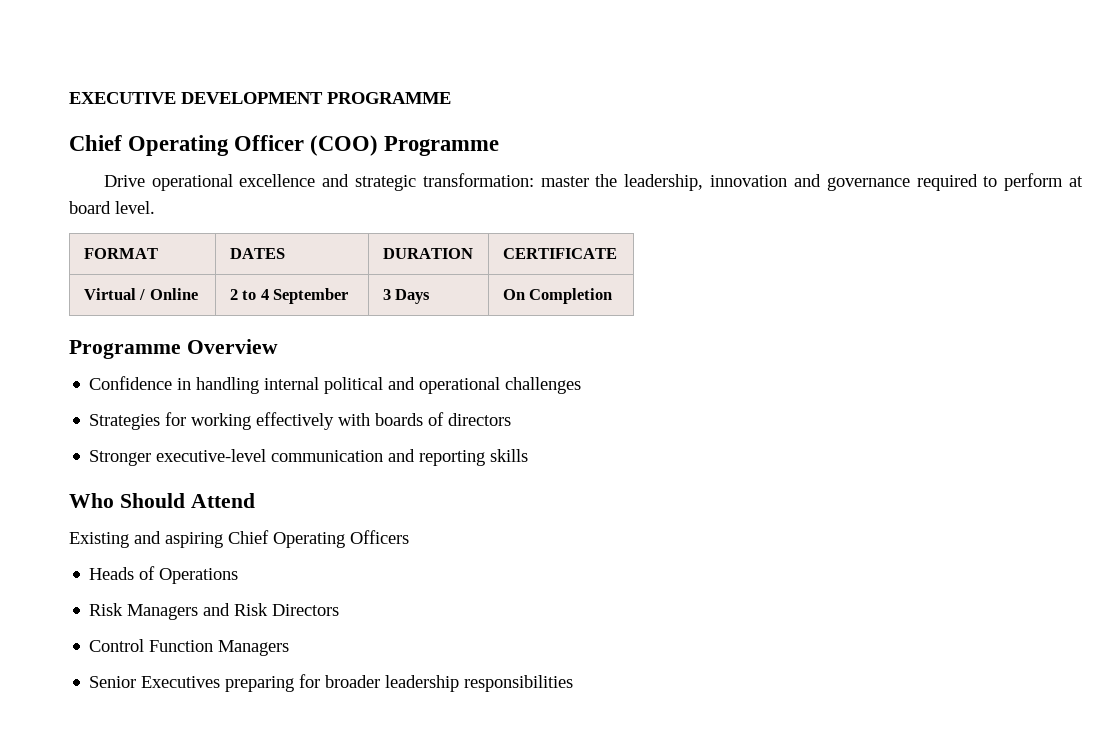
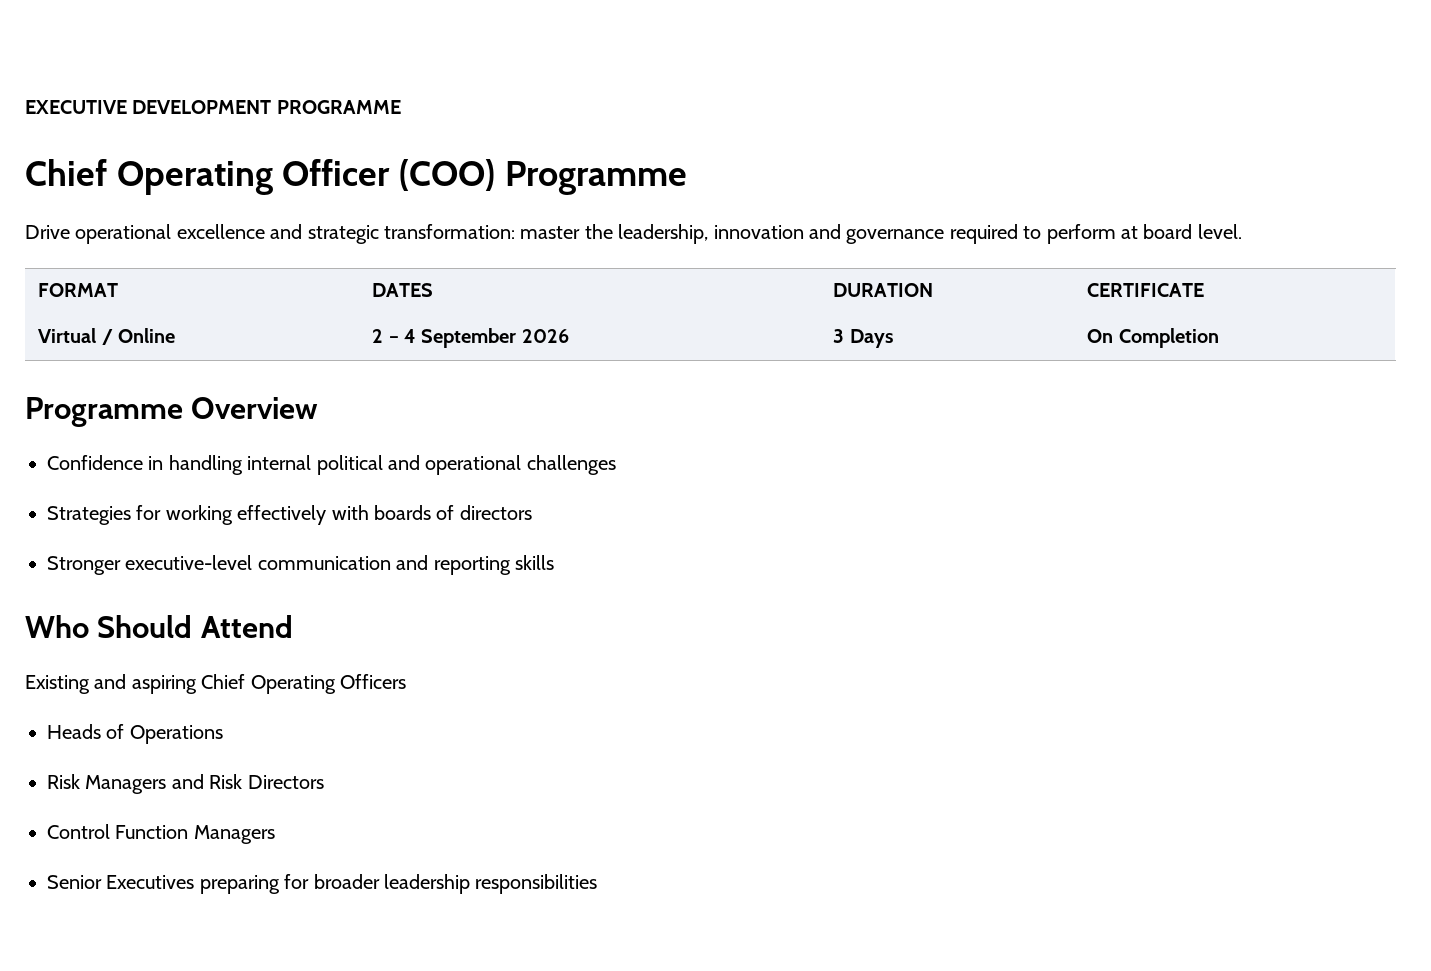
[242,290,257,300] to -> [388,336,399,343] –
(349, 296) none -> [521,329,569,343] 2026

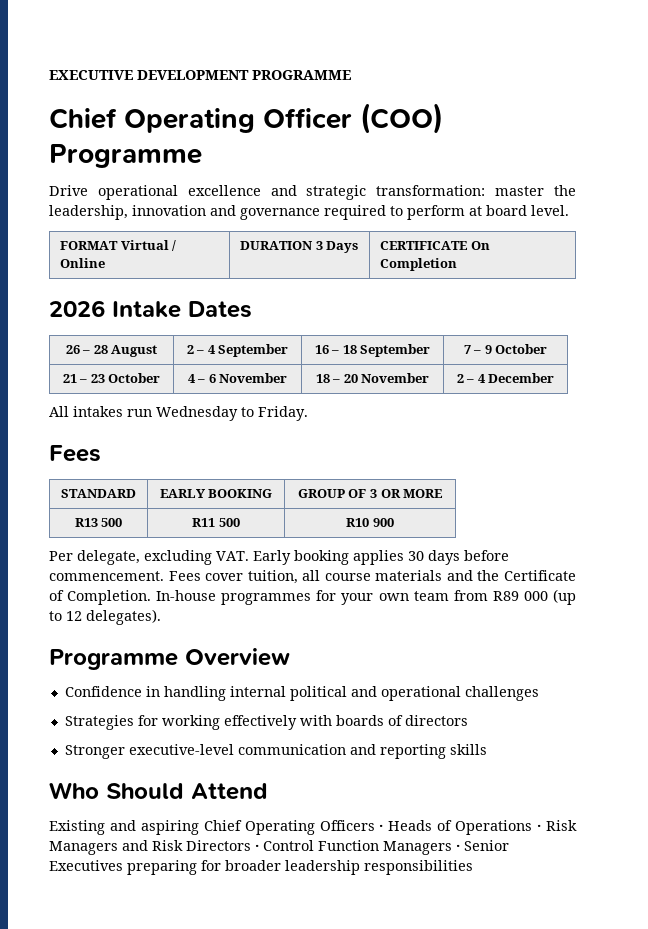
[372,283,434,297] [833,283,934,297] [1087,283,1205,297] | DATES | DURATION | CERTIFICATE // -> (119, 245) none
[372,328,569,348] [833,329,893,348] [1087,328,1219,348] 2 – 4 September 2026 | 3 Days | On Completion -> [240,241,359,253] [380,241,490,250] [380,258,458,271] [49,300,252,318] [65,345,158,357] [186,344,289,357] [314,344,431,357] [463,344,548,354] [62,373,161,383] [187,373,288,383] [315,373,430,383] [456,373,555,383] [49,406,308,421] [49,445,101,462] [61,489,136,498] [159,489,273,498] [297,489,444,498] [74,518,123,527] [192,518,240,527] [346,518,394,527] [49,550,509,565] [49,570,576,584] [49,589,576,605] [49,609,161,625] DURATION 3 Days | CERTIFICATE On Completion // 2026 Intake Dates // 26 – 28 August | 2 – 4 September | 16 – 18 September | 7 – 9 October // 21 – 23 October | 4 – 6 November | 18 – 20 November | 2 – 4 December // All intakes run Wednesday to Friday. // Fees // STANDARD | EARLY BOOKING | GROUP OF 3 OR MORE // R13 500 | R11 500 | R10 900 // Per delegate, excluding VAT. Early booking applies 30 days before commencement. Fees cover tuition, all course materials and the Certificate of Completion. In-house programmes for your own team from R89 000 (up to 12 delegates).
(406, 681) // -> [379,824,384,831] ·
(223, 734) // -> [537,824,542,831] ·
(324, 782) // -> [255,844,259,851] ·
(275, 834) // -> [456,844,460,851] ·

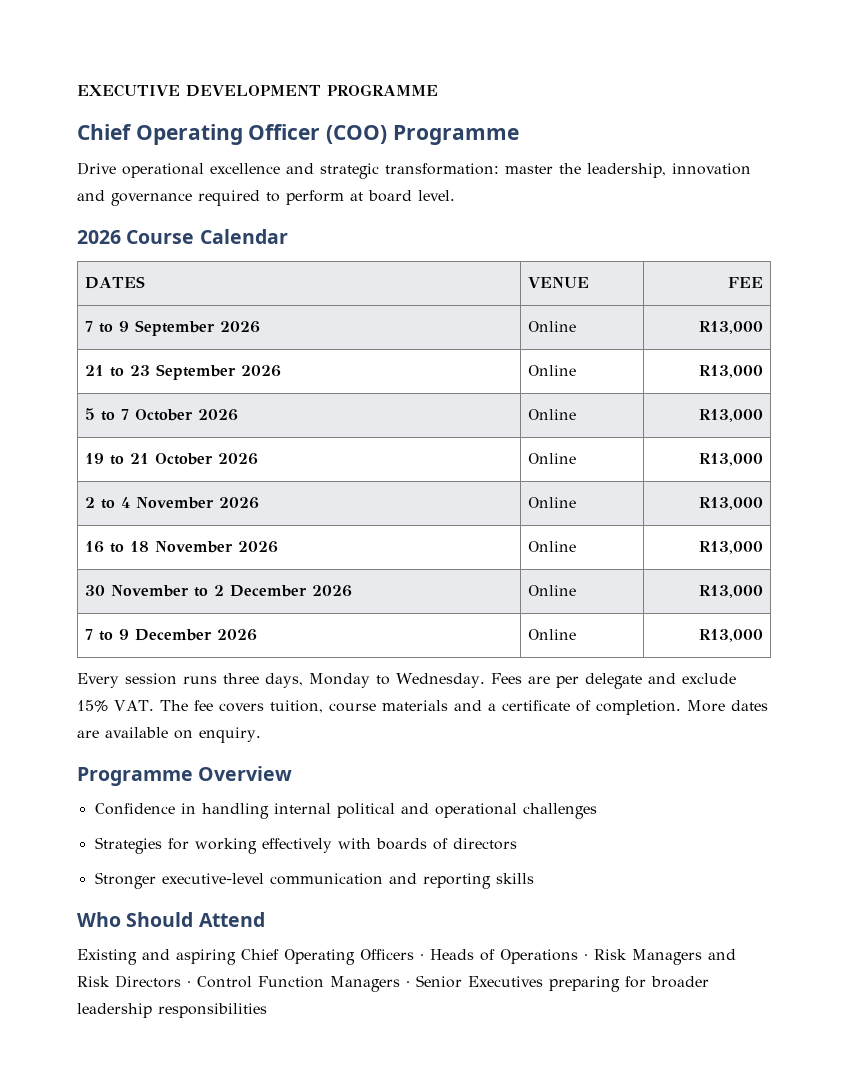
[60,240,177,251] [60,258,106,268] [240,241,359,253] [380,241,490,250] [380,258,458,271] [49,300,252,318] [65,345,158,357] [186,344,289,357] [314,344,431,357] [463,344,548,354] [62,373,161,383] [187,373,288,383] [315,373,430,383] [456,373,555,383] [49,406,308,421] [49,445,101,462] [61,489,136,498] [159,489,273,498] [297,489,444,498] [74,518,123,527] [192,518,240,527] [346,518,394,527] [49,550,509,565] [49,570,576,584] [49,589,576,605] [49,609,161,625] // FORMAT Virtual / Online | DURATION 3 Days | CERTIFICATE On Completion // 2026 Intake Dates // 26 – 28 August | 2 – 4 September | 16 – 18 September | 7 – 9 October // 21 – 23 October | 4 – 6 November | 18 – 20 November | 2 – 4 December // All intakes run Wednesday to Friday. // Fees // STANDARD | EARLY BOOKING | GROUP OF 3 OR MORE // R13 500 | R11 500 | R10 900 // Per delegate, excluding VAT. Early booking applies 30 days before commencement. Fees cover tuition, all course materials and the Certificate of Completion. In-house programmes for your own team from R89 000 (up to 12 delegates). -> [77,229,288,244] [84,276,145,289] [527,277,589,288] [728,277,764,288] [84,320,260,336] [527,321,576,332] [699,321,764,334] [84,364,281,380] [527,365,576,376] [699,365,764,378] [84,408,238,421] [527,409,576,420] [699,409,764,422] [84,453,258,465] [527,453,576,464] [699,453,764,466] [84,497,259,509] [527,497,576,508] [699,497,764,510] [84,541,278,553] [527,541,576,552] [699,541,764,554] [84,585,352,597] [527,585,576,596] [699,585,764,598] [84,629,257,641] [527,629,576,640] [699,629,764,642] [77,673,736,689] [77,700,768,715] [77,727,261,743] // 2026 Course Calendar // DATES | VENUE | FEE // 7 to 9 September 2026 | Online | R13,000 // 21 to 23 September 2026 | Online | R13,000 // 5 to 7 October 2026 | Online | R13,000 // 19 to 21 October 2026 | Online | R13,000 // 2 to 4 November 2026 | Online | R13,000 // 16 to 18 November 2026 | Online | R13,000 // 30 November to 2 December 2026 | Online | R13,000 // 7 to 9 December 2026 | Online | R13,000 // Every session runs three days, Monday to Wednesday. Fees are per delegate and exclude 15% VAT. The fee covers tuition, course materials and a certificate of completion. More dates are available on enquiry.

